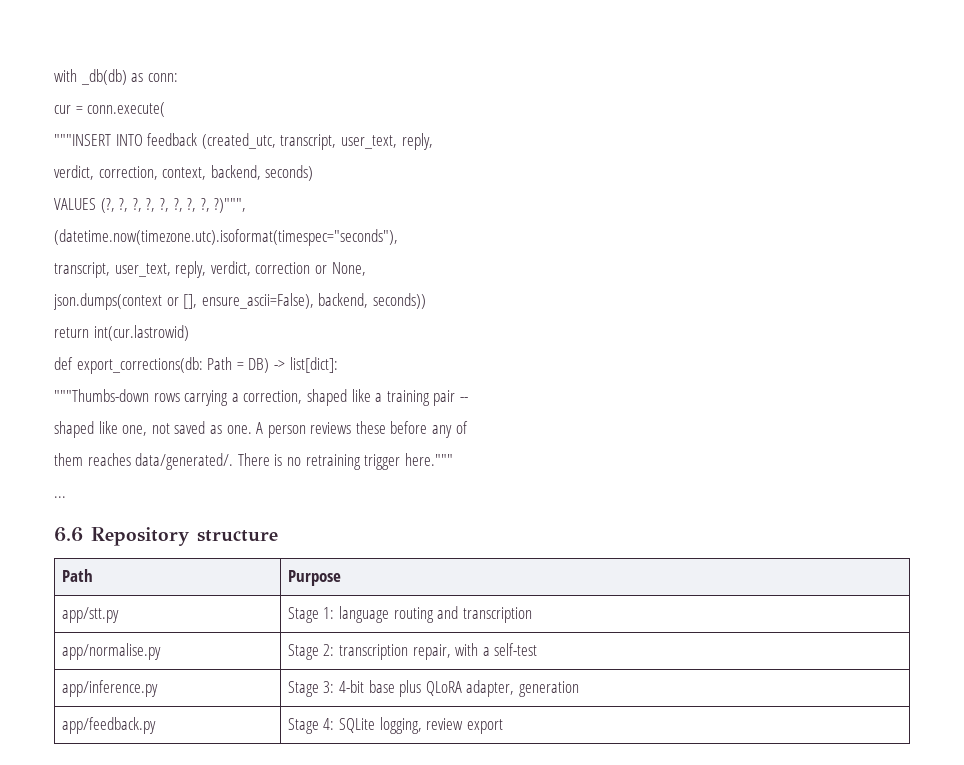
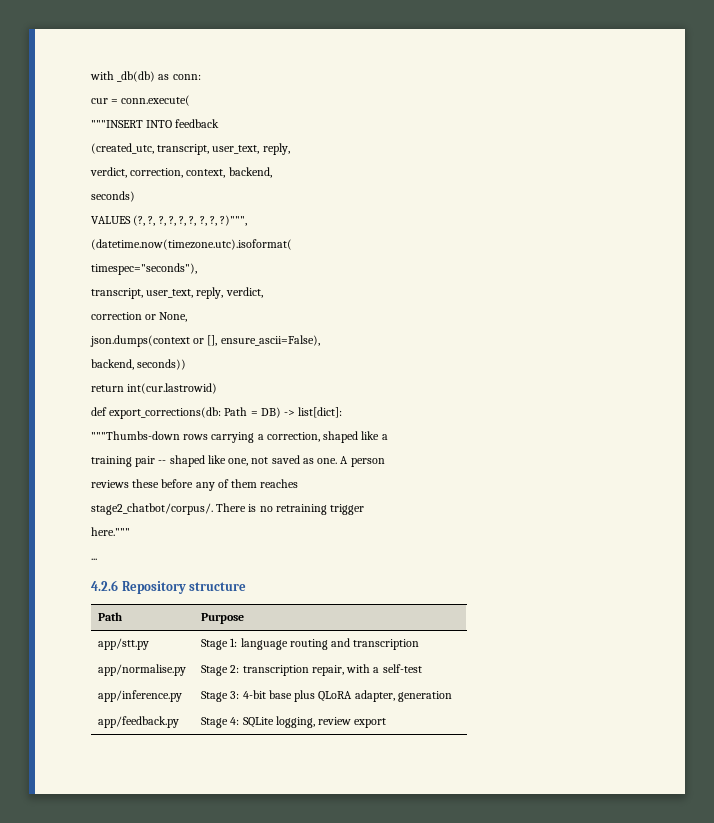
(198, 139) none -> (220, 123) //
(261, 172) none -> (272, 172) //
[54,229,398,246] (datetime.now(timezone.utc).isoformat(timespec="seconds"), -> [91,239,292,250] [91,263,197,275] (datetime.now(timezone.utc).isoformat( // timespec="seconds"),
(251, 268) none -> (263, 292) //
(314, 301) none -> (320, 340) //
(383, 397) none -> (388, 437) //
(468, 399) // -> (167, 462) none
(306, 431) none -> (385, 462) //
(468, 427) // -> (229, 483) none
[135,453,234,470] data/generated/. -> [91,503,213,515] // stage2_chatbot/corpus/.
(401, 462) none -> (365, 509) //
[54,527,83,542] 6.6 -> [91,580,118,591] 4.2.6

